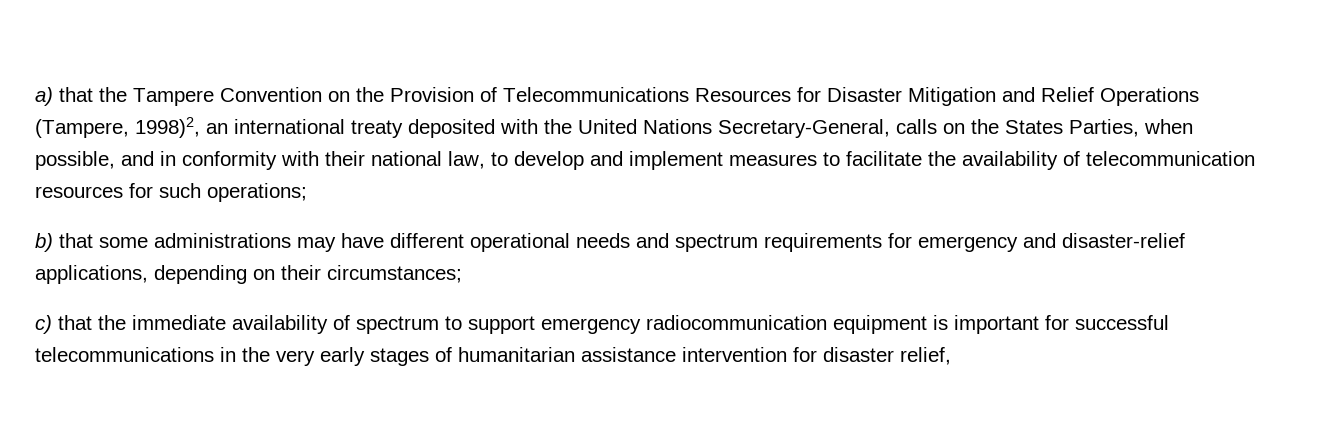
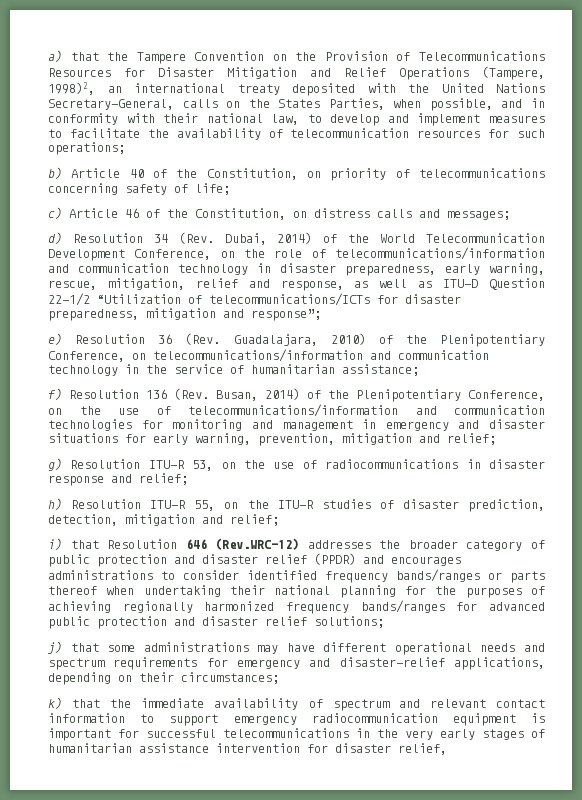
(53, 242) none -> [71,168,545,181] [48,183,230,195] [48,207,510,220] [48,232,546,245] [48,247,545,261] [48,263,545,276] [48,278,546,291] [48,293,461,306] [48,308,321,321] [48,333,545,347] [48,349,489,362] [48,364,419,376] [48,388,545,402] [48,404,545,417] [48,419,545,431] [48,433,496,446] [48,458,545,471] [48,473,188,486] [48,498,545,512] [48,514,279,526] [48,538,545,551] [48,553,461,567] [48,569,545,583] [48,585,545,598] [48,600,545,614] [48,616,384,629] [47,641,62,654] Article 40 of the Constitution, on priority of telecommunications concerning safety of life; // c) Article 46 of the Constitution, on distress calls and messages; // d) Resolution 34 (Rev. Dubai, 2014) of the World Telecommunication Development Conference, on the role of telecommunications/information and communication technology in disaster preparedness, early warning, rescue, mitigation, relief and response, as well as ITU-D Question 22-1/2 “Utilization of telecommunications/ICTs for disaster preparedness, mitigation and response”; // e) Resolution 36 (Rev. Guadalajara, 2010) of the Plenipotentiary Conference, on telecommunications/information and communication technology in the service of humanitarian assistance; // f) Resolution 136 (Rev. Busan, 2014) of the Plenipotentiary Conference, on the use of telecommunications/information and communication technologies for monitoring and management in emergency and disaster situations for early warning, prevention, mitigation and relief; // g) Resolution ITU-R 53, on the use of radiocommunications in disaster response and relief; // h) Resolution ITU-R 55, on the ITU-R studies of disaster prediction, detection, mitigation and relief; // i) that Resolution 646 (Rev.WRC-12) addresses the broader category of public protection and disaster relief (PPDR) and encourages administrations to consider identified frequency bands/ranges or parts thereof when undertaking their national planning for the purposes of achieving regionally harmonized frequency bands/ranges for advanced public protection and disaster relief solutions; // j)
[35,315,52,334] c) -> [48,697,62,709] k)
(439, 325) none -> [398,699,545,708] [48,713,125,723] and relevant contact information

